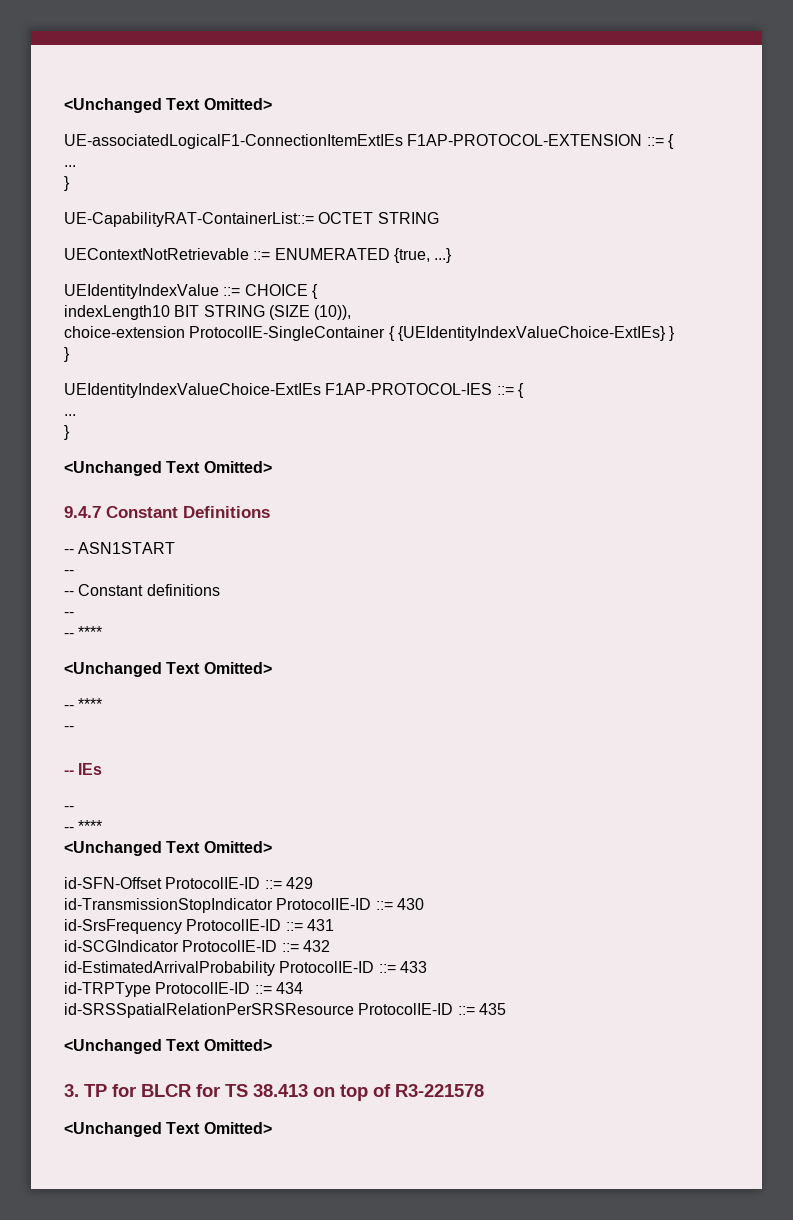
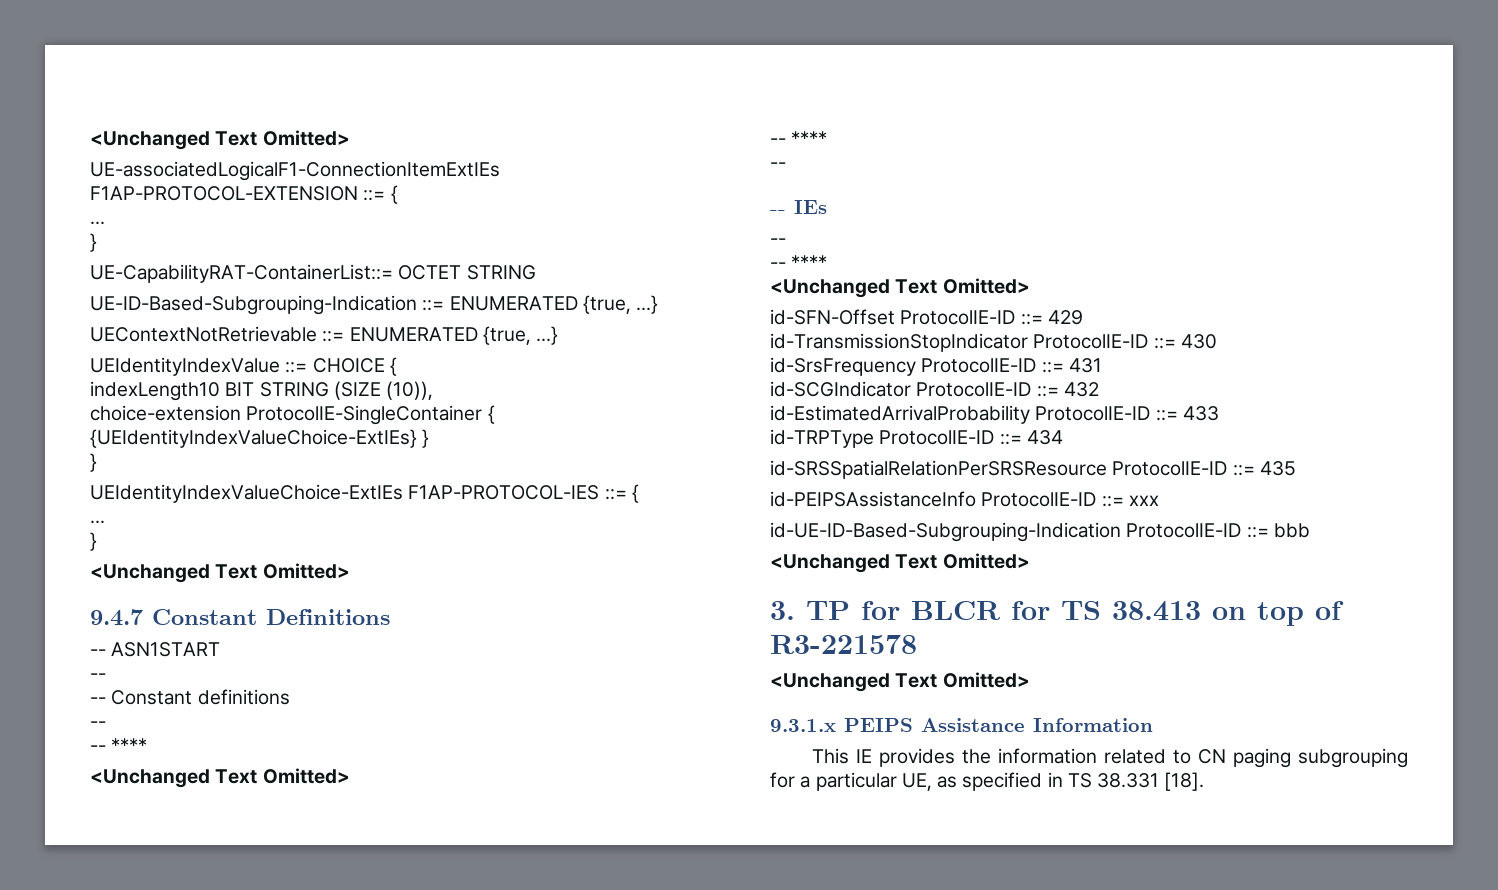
(439, 218) none -> [90,295,659,315] // UE-ID-Based-Subgrouping-Indication ::= ENUMERATED {true, ...}
(506, 1009) none -> [770,491,1159,507] [770,522,1310,542] // id-PEIPSAssistanceInfo ProtocolIE-ID ::= xxx // id-UE-ID-Based-Subgrouping-Indication ProtocolIE-ID ::= bbb
(272, 1128) none -> [770,718,1153,732] [811,748,1408,768] [770,772,1205,791] // 9.3.1.x PEIPS Assistance Information // This IE provides the information related to CN paging subgrouping for a particular UE, as specified in TS 38.331 [18].

